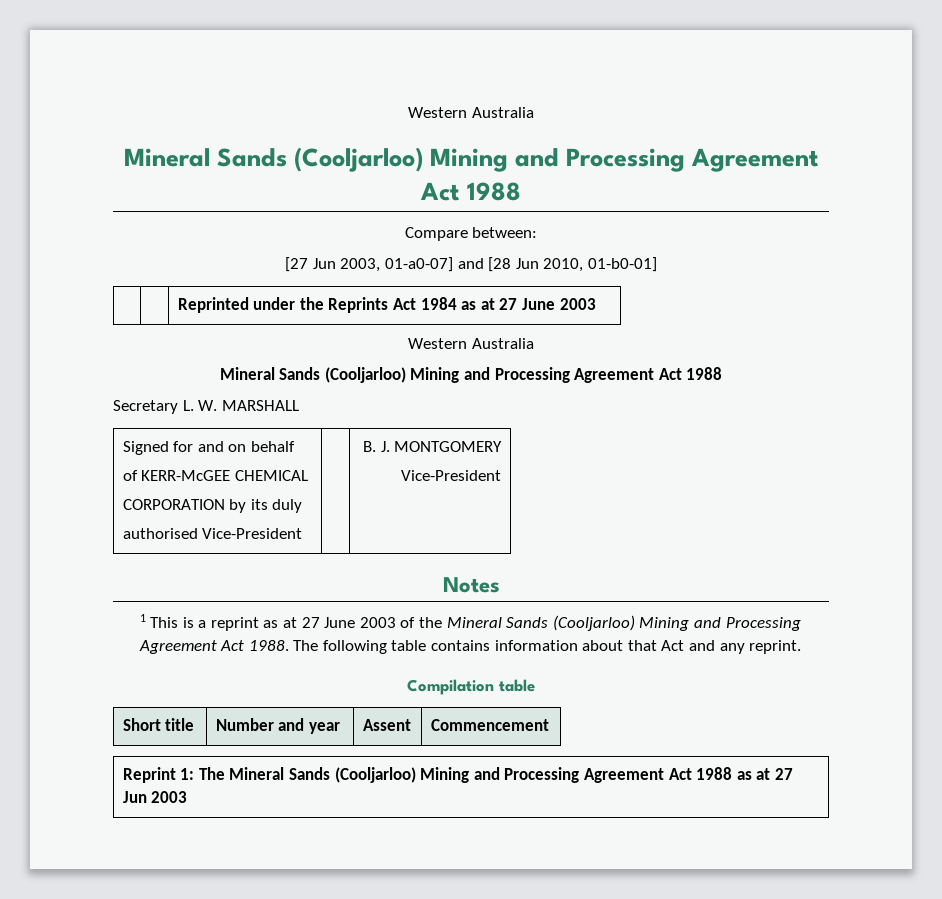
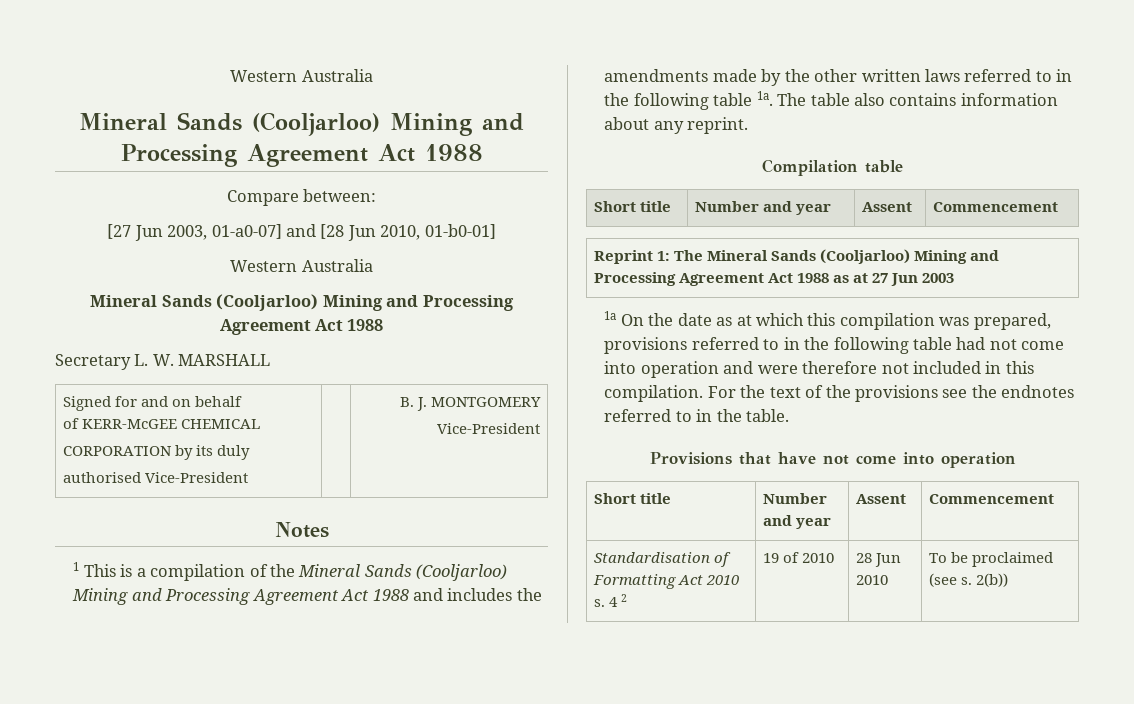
[177,297,596,313] // | | Reprinted under the Reprints Act 1984 as at 27 June 2003 -> (496, 231) none
[210,617,396,631] reprint as at 27 June 2003 -> [150,564,246,581] compilation
[248,640,715,654] 1988. The following table contains information about that Act and -> [372,588,542,601] [604,69,1073,86] [604,91,1058,110] [604,117,650,130] 1988 and includes the amendments made by the other written laws referred to in the following table 1a. The table also contains information about
(188, 797) none -> [604,311,1051,330] [604,337,1065,354] [604,361,1034,378] [604,385,1075,402] [604,409,790,422] [649,452,1016,468] [593,493,671,504] [762,493,827,504] [762,515,831,529] [855,494,906,504] [928,494,1054,504] [593,552,731,567] [592,574,739,589] [593,594,627,607] [762,552,834,563] [855,553,901,567] [855,575,888,585] [928,552,1053,567] [928,573,1008,587] // 1a On the date as at which this compilation was prepared, provisions referred to in the following table had not come into operation and were therefore not included in this compilation. For the text of the provisions see the endnotes referred to in the table. // Provisions that have not come into operation // Short title | Number and year | Assent | Commencement // Standardisation of Formatting Act 2010 s. 4 2 | 19 of 2010 | 28 Jun 2010 | To be proclaimed (see s. 2(b))

